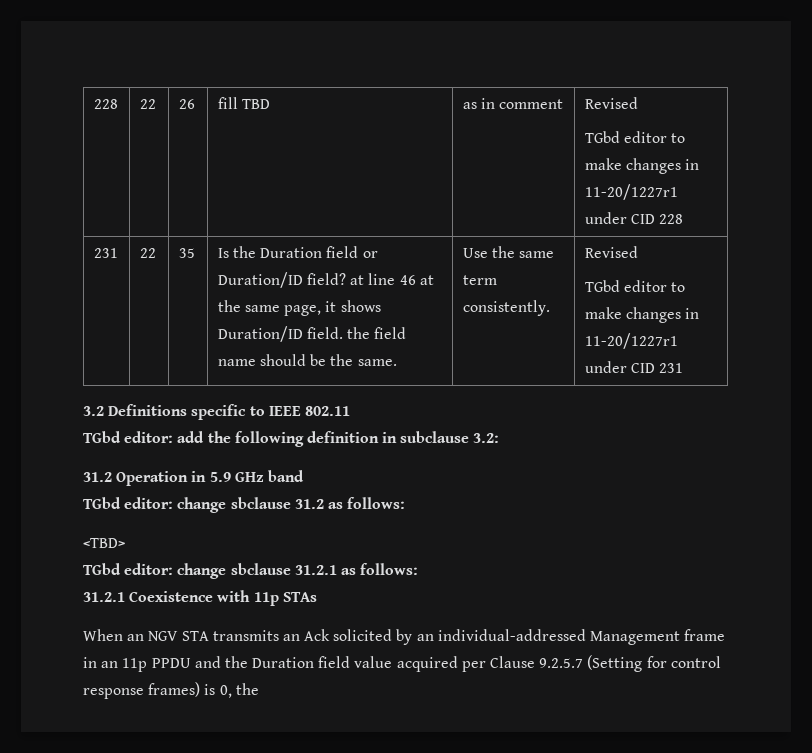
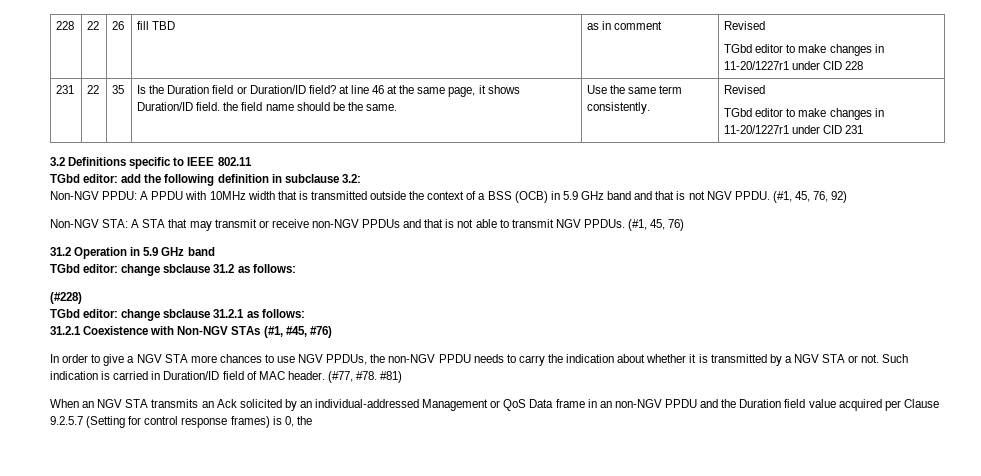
(500, 438) none -> [50,191,848,203] [50,219,685,231] // Non-NGV PPDU: A PPDU with 10MHz width that is transmitted outside the context of a BSS (OCB) in 5.9 GHz band and that is not NGV PPDU. (#1, 45, 76, 92) // Non-NGV STA: A STA that may transmit or receive non-NGV PPDUs and that is not able to transmit NGV PPDUs. (#1, 45, 76)
[83,538,125,548] <TBD> -> [50,292,82,304] (#228)
[253,592,279,606] 11p -> [177,326,229,335] Non-NGV
(317, 597) none -> [263,326,332,338] [50,354,909,366] [50,371,403,383] (#1, #45, #76) // In order to give a NGV STA more chances to use NGV PPDUs, the non-NGV PPDU needs to carry the indication about whether it is transmitted by a NGV STA or not. Such indication is carried in Duration/ID field of MAC header. (#77, #78. #81)
(681, 638) none -> [490,399,554,411] or QoS Data
[122,658,148,672] 11p -> [614,399,662,408] non-NGV

